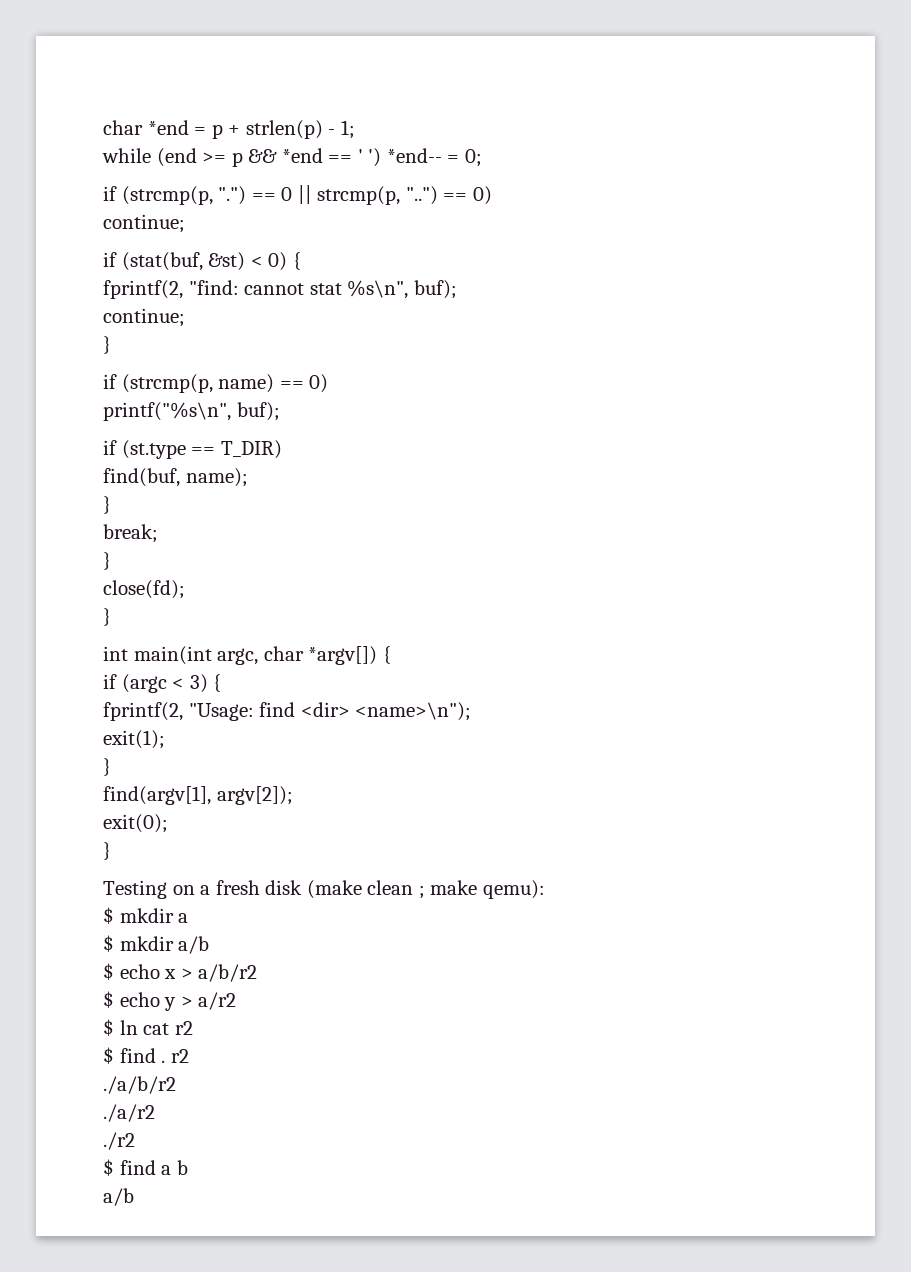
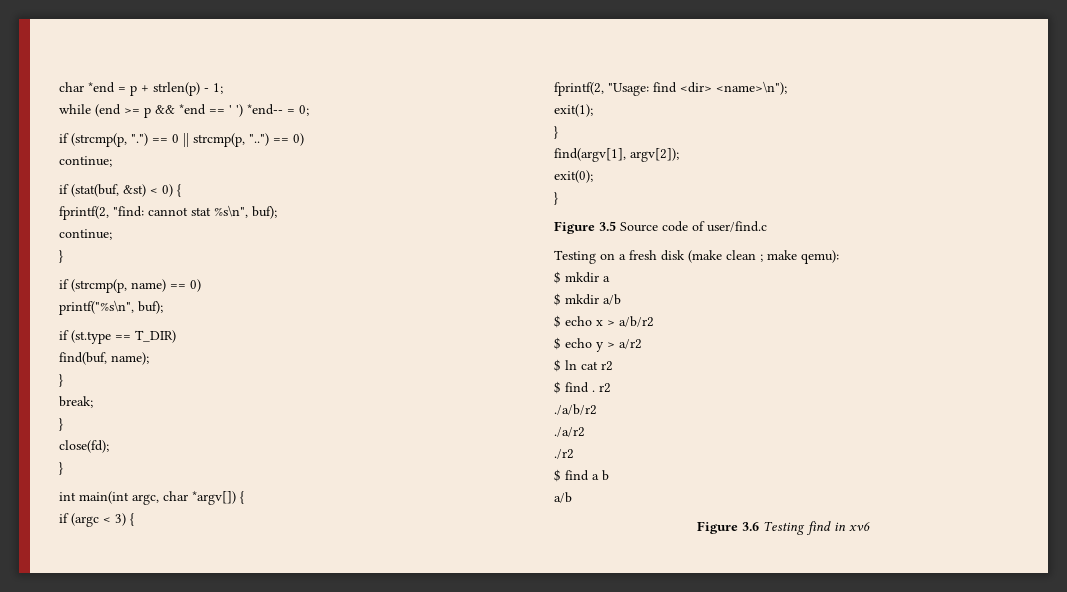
(111, 851) none -> [554,221,767,234] // Figure 3.5 Source code of user/find.c
(134, 1197) none -> [696,521,870,535] // Figure 3.6 Testing find in xv6

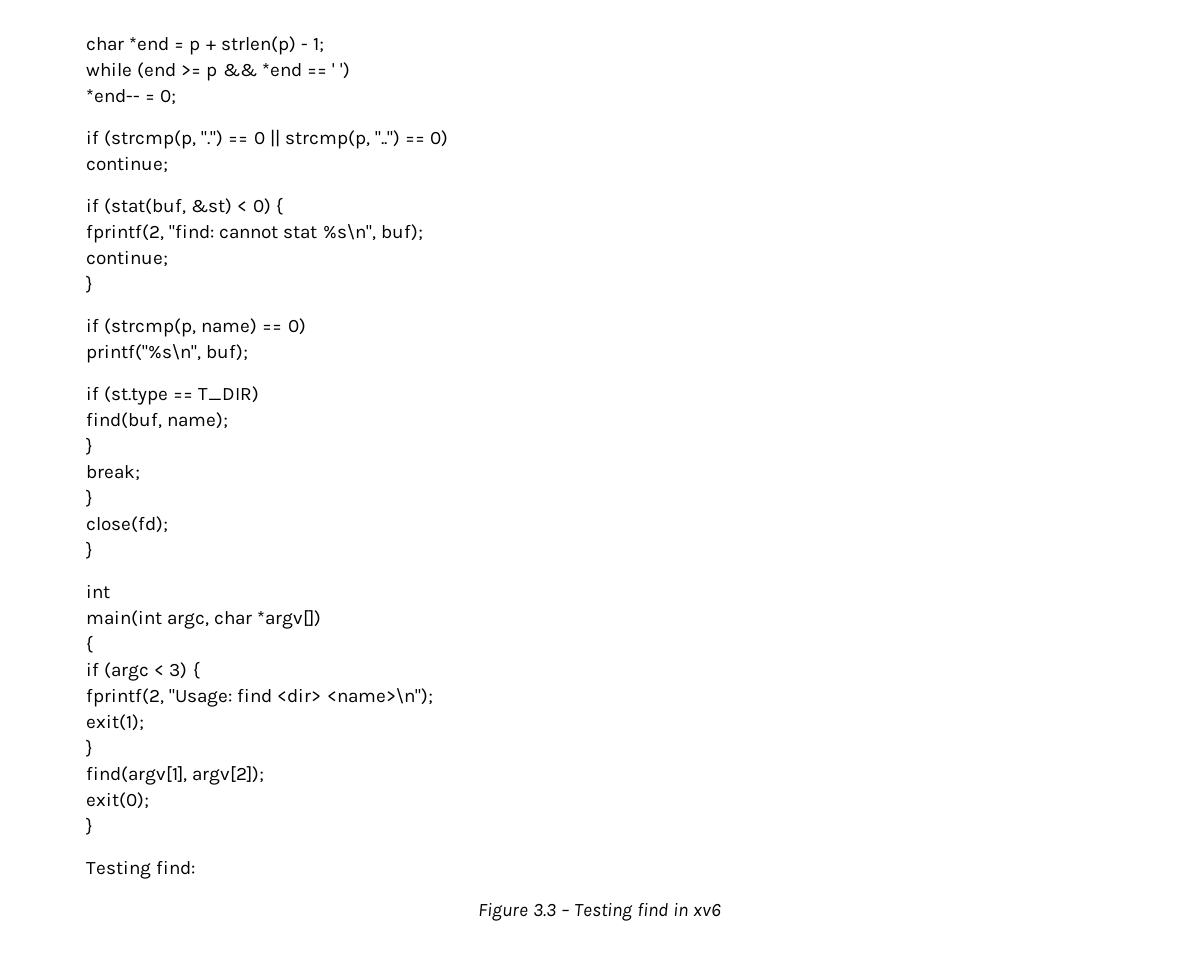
(243, 110) none -> (351, 70) //
(76, 496) none -> (110, 591) //
(236, 498) none -> (322, 619) //
[554,221,767,234] [554,250,839,264] [554,271,610,284] [554,293,621,306] [554,315,654,328] [554,337,642,352] [554,359,613,372] [554,381,611,394] [554,404,597,415] [554,427,585,437] [554,449,574,459] [554,469,609,482] [554,492,572,503] [696,521,759,534] Figure 3.5 Source code of user/find.c // Testing on a fresh disk (make clean ; make qemu): // $ mkdir a // $ mkdir a/b // $ echo x > a/b/r2 // $ echo y > a/r2 // $ ln cat r2 // $ find . r2 // ./a/b/r2 // ./a/r2 // ./r2 // $ find a b // a/b // Figure 3.6 -> [86,860,196,879] [477,902,569,921] Testing find: // Figure 3.3 –

